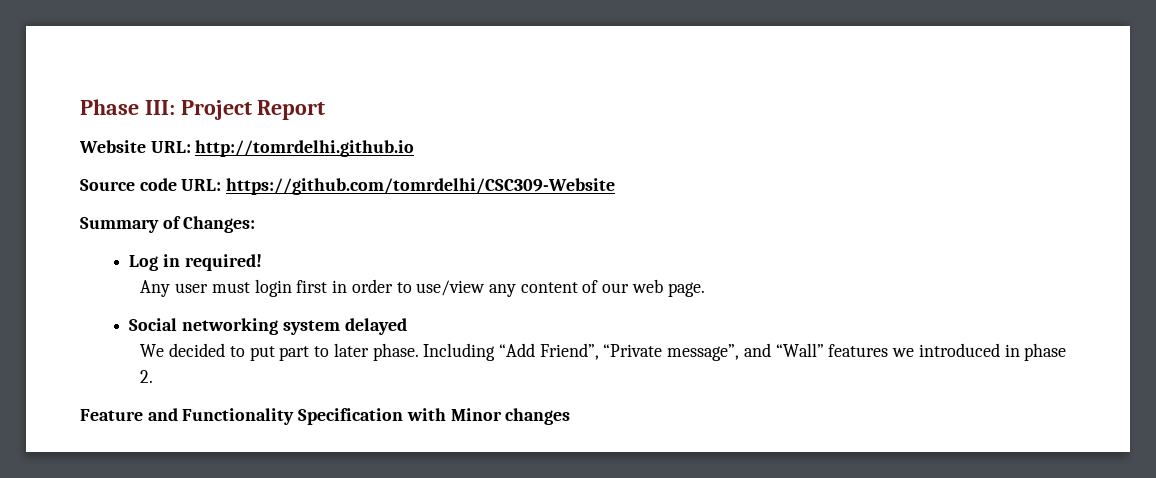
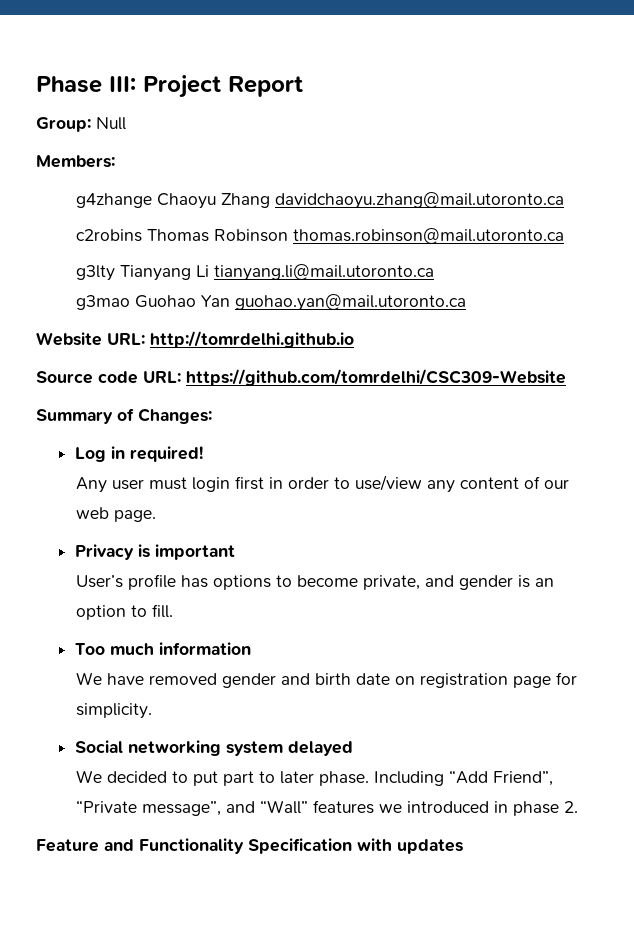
(326, 110) none -> [36,117,126,132] [36,155,115,168] [75,192,564,209] [75,228,564,244] [75,264,434,281] [75,294,466,311] // Group: Null // Members: // g4zhange Chaoyu Zhang davidchaoyu.zhang@mail.utoronto.ca // c2robins Thomas Robinson thomas.robinson@mail.utoronto.ca // g3lty Tianyang Li tianyang.li@mail.utoronto.ca // g3mao Guohao Yan guohao.yan@mail.utoronto.ca
(705, 289) none -> [75,544,236,560] [75,574,554,590] [75,604,173,620] [75,642,252,655] [75,672,577,688] [75,703,152,719] // Privacy is important // User’s profile has options to become private, and gender is an option to fill. // Too much information // We have removed gender and birth date on registration page for simplicity.
[450,408,571,425] Minor changes -> [397,839,463,854] updates

